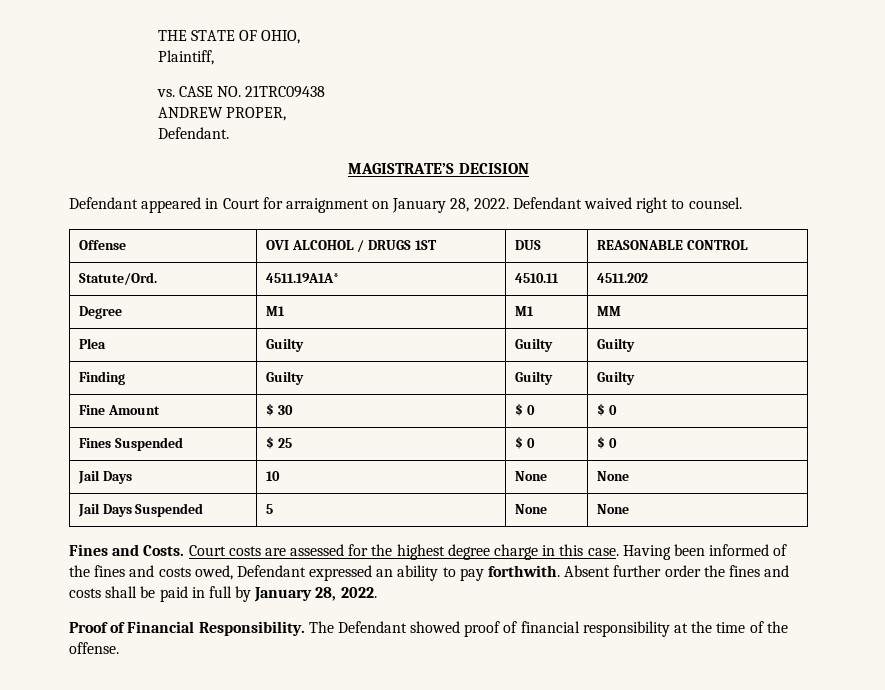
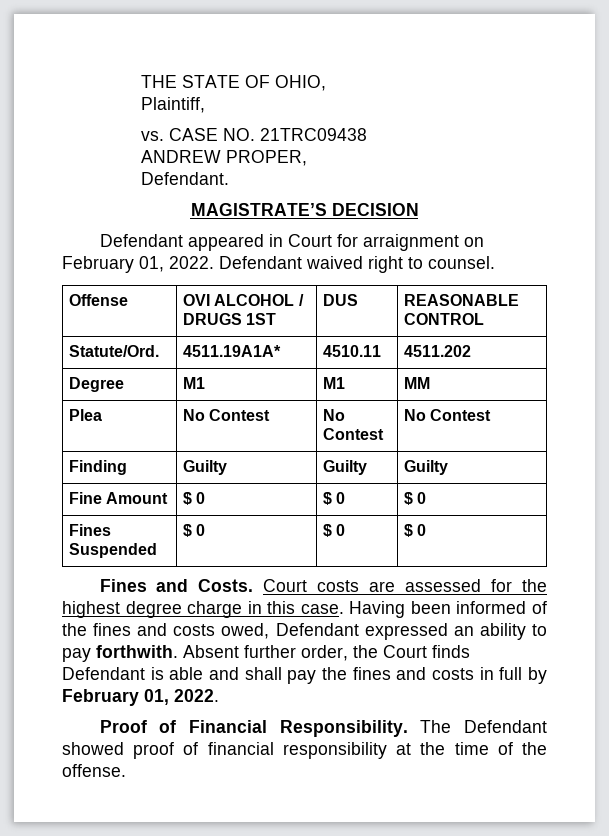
[392,198,470,213] January 28, -> [62,256,164,273] February 01,
[265,338,304,352] [514,338,553,352] [596,338,635,352] Guilty | Guilty | Guilty -> [183,409,271,421] [323,409,346,421] [323,428,385,440] [404,409,492,421] No Contest | No Contest | No Contest
[277,405,293,415] 30 -> [196,492,206,504] 0
[277,438,292,448] [514,436,535,449] [596,436,617,449] [77,470,132,484] [265,471,280,481] [514,471,547,481] [596,471,629,481] [77,503,204,517] [265,504,273,514] [514,504,547,514] [596,504,629,514] 25 | $ 0 | $ 0 // Jail Days | 10 | None | None // Jail Days Suspended | 5 | None | None -> [196,524,206,536] [323,524,346,537] [404,524,427,537] 0 | $ 0 | $ 0
[664,565,790,577] [69,586,188,602] order the fines and costs shall be paid -> [301,645,470,661] [62,667,475,684] order, the Court finds Defendant is able and shall pay the fines and costs
[254,587,337,602] January 28, -> [62,689,169,706] February 01,

